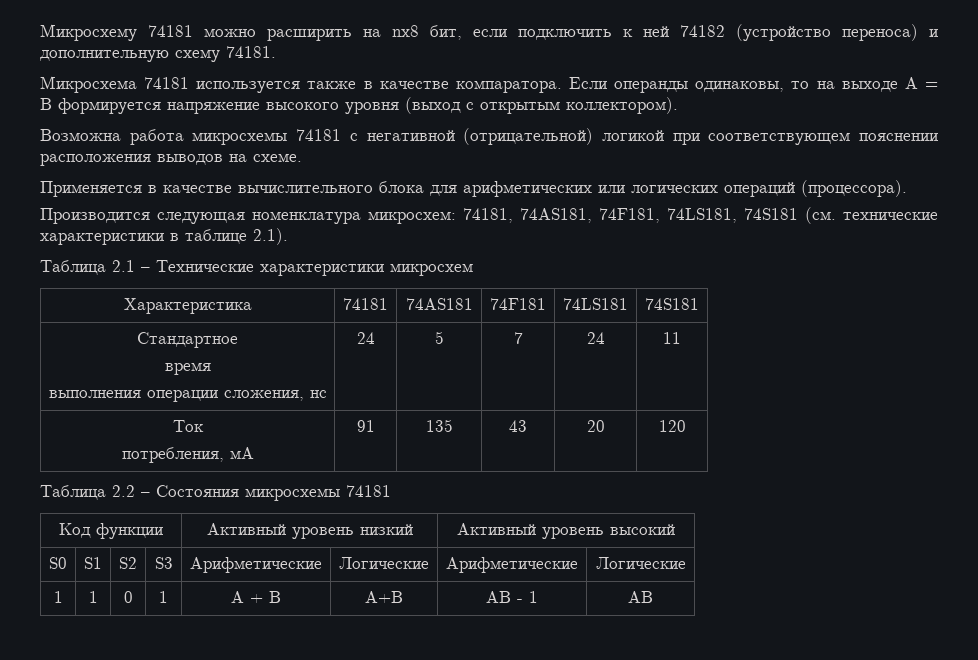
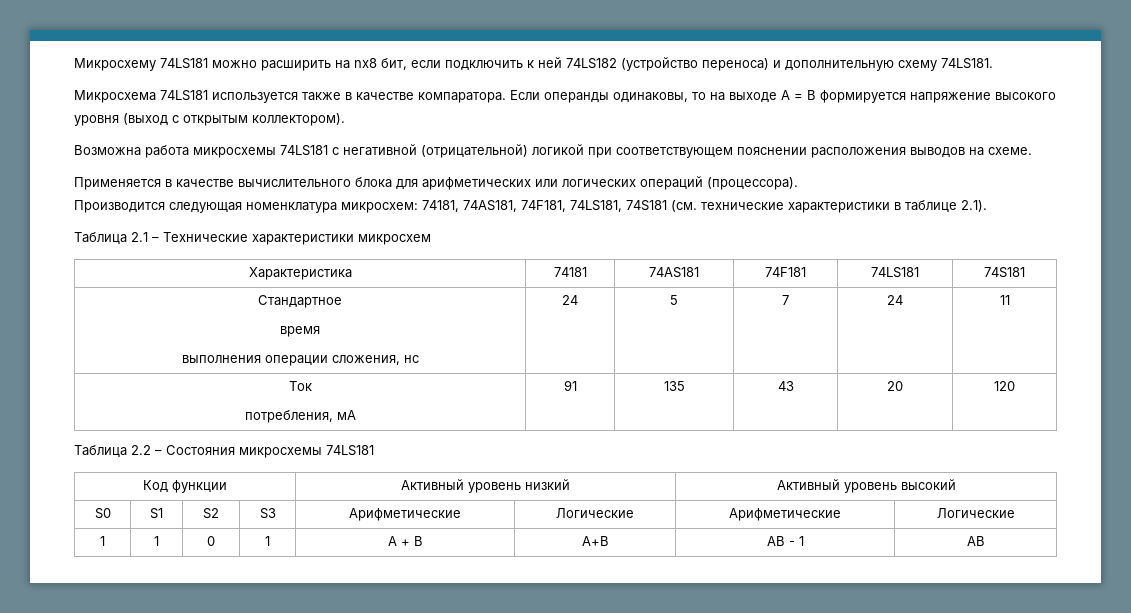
[148,25,193,37] 74181 -> [160,58,208,69] 74LS181
[680,25,725,37] 74182 -> [566,58,617,69] 74LS182
[226,46,276,58] 74181. -> [941,58,993,69] 74LS181.
[144,77,190,89] 74181 -> [160,90,208,101] 74LS181
[296,129,342,141] 74181 -> [280,145,328,156] 74LS181
[346,485,391,497] 74181 -> [326,445,374,456] 74LS181

